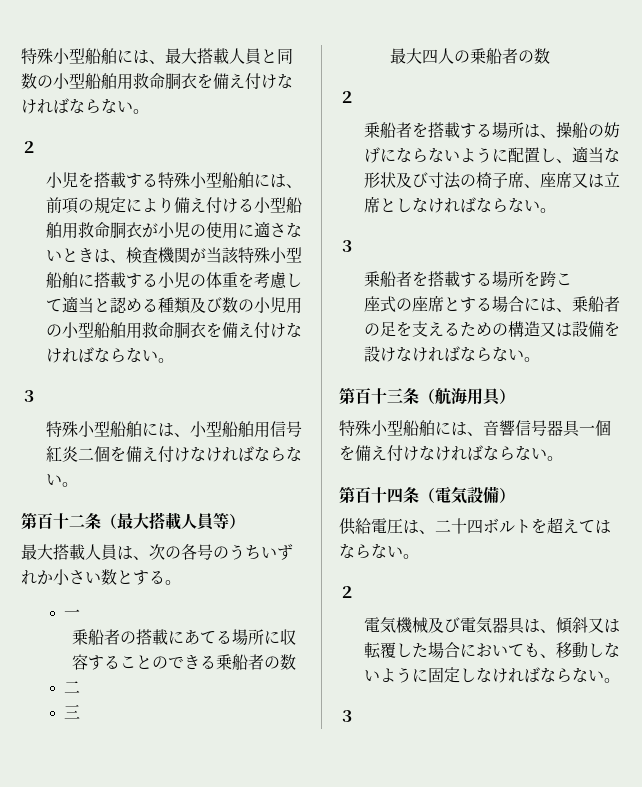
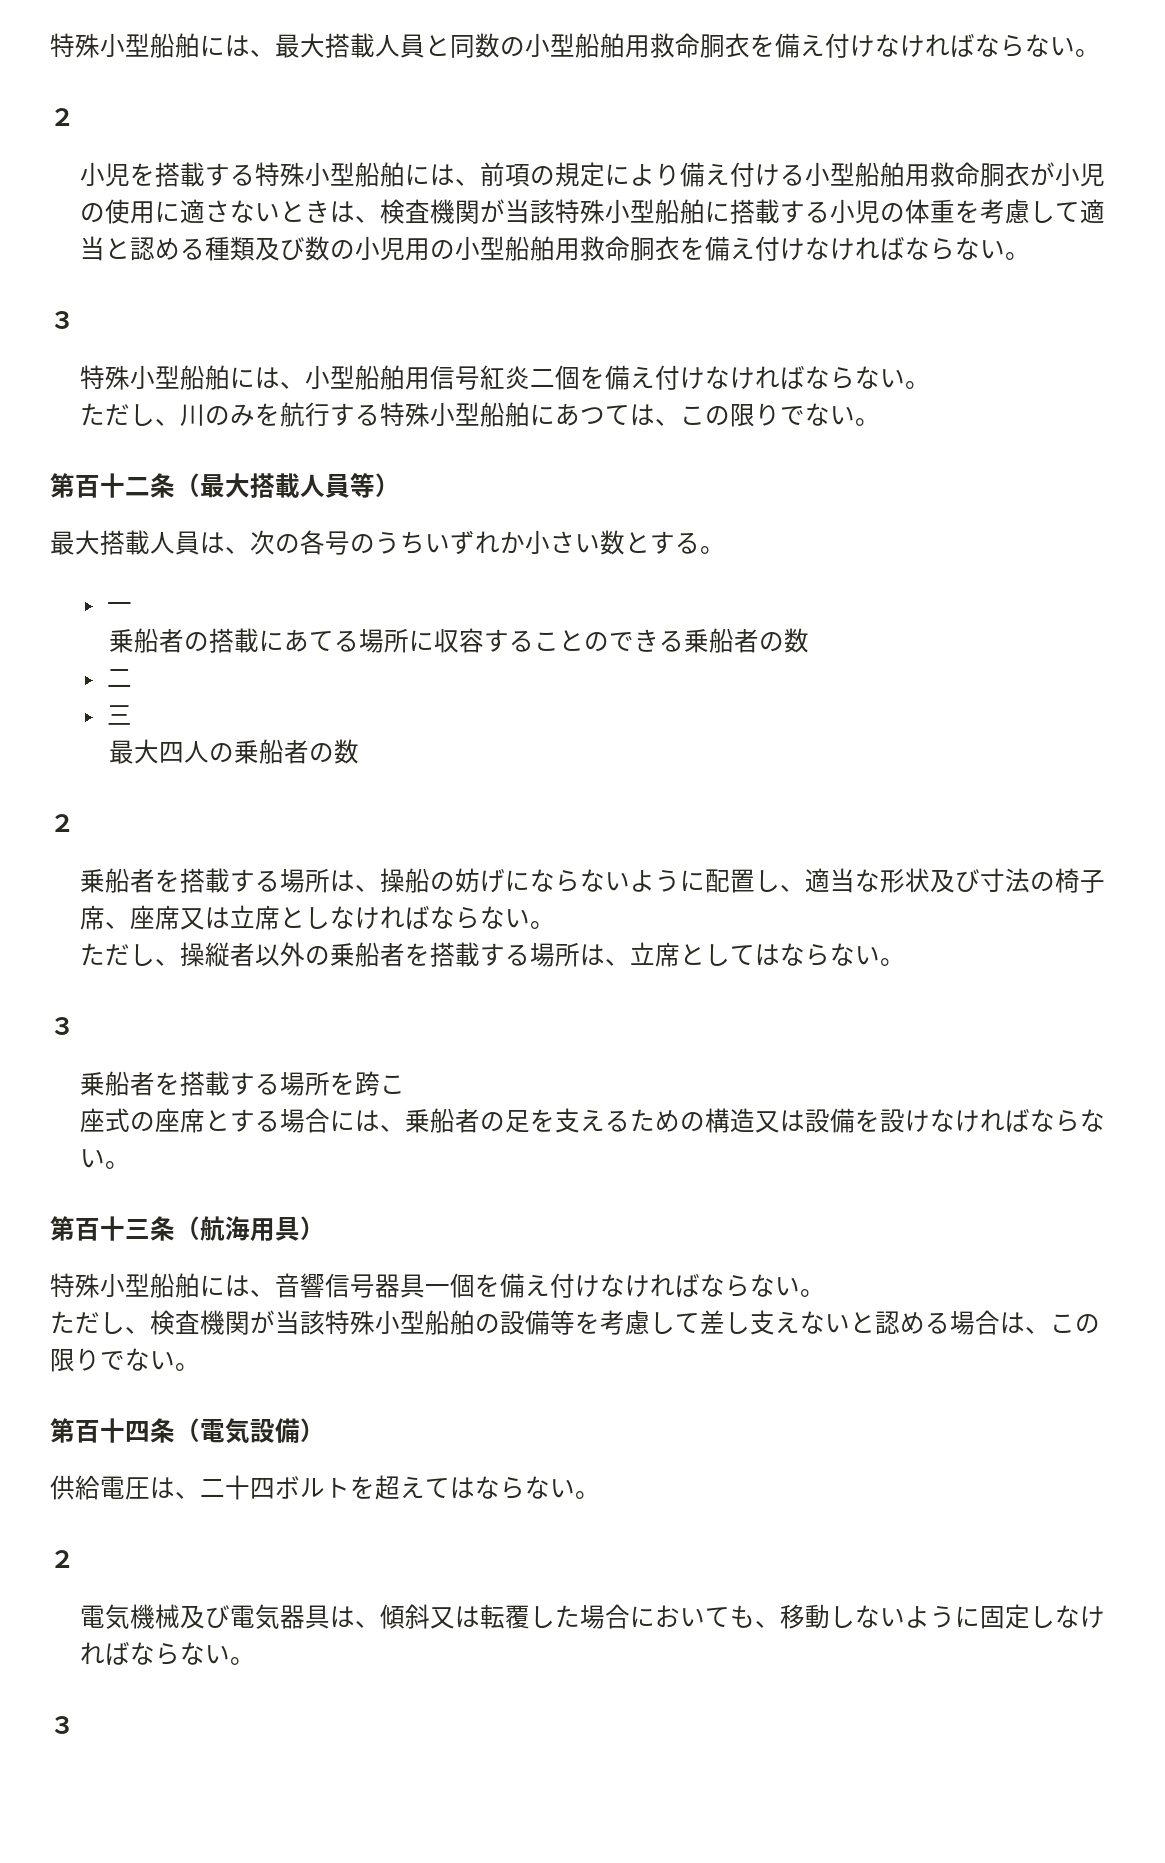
(79, 484) none -> [79,402,880,427] // ただし、川のみを航行する特殊小型船舶にあつては、この限りでない。
(557, 210) none -> [79,942,905,967] // ただし、操縦者以外の乗船者を搭載する場所は、立席としてはならない。
(563, 458) none -> [50,1310,1100,1335] [50,1348,200,1372] // ただし、検査機関が当該特殊小型船舶の設備等を考慮して差し支えないと認める場合は、この限りでない。

